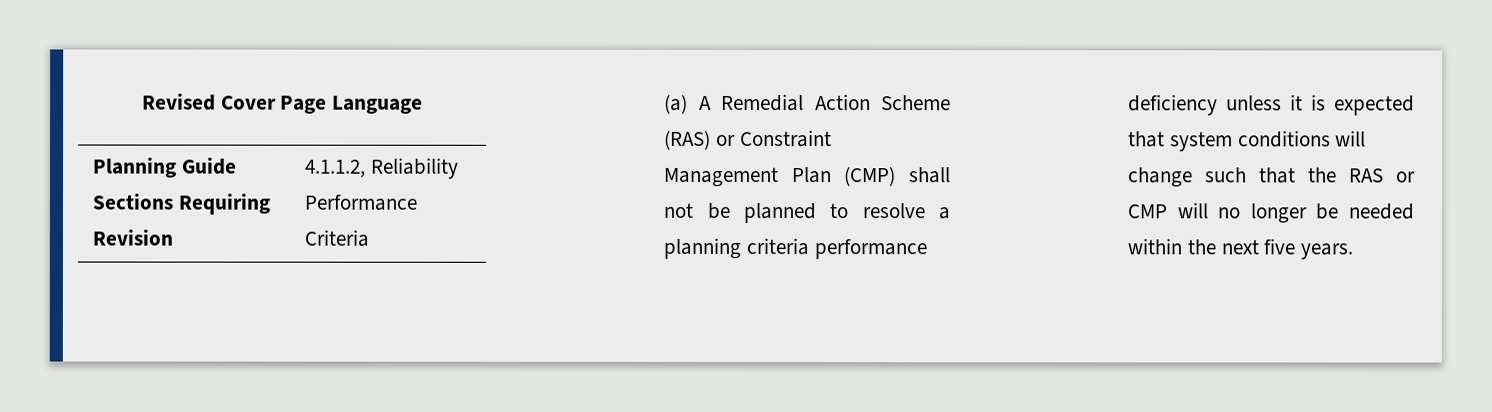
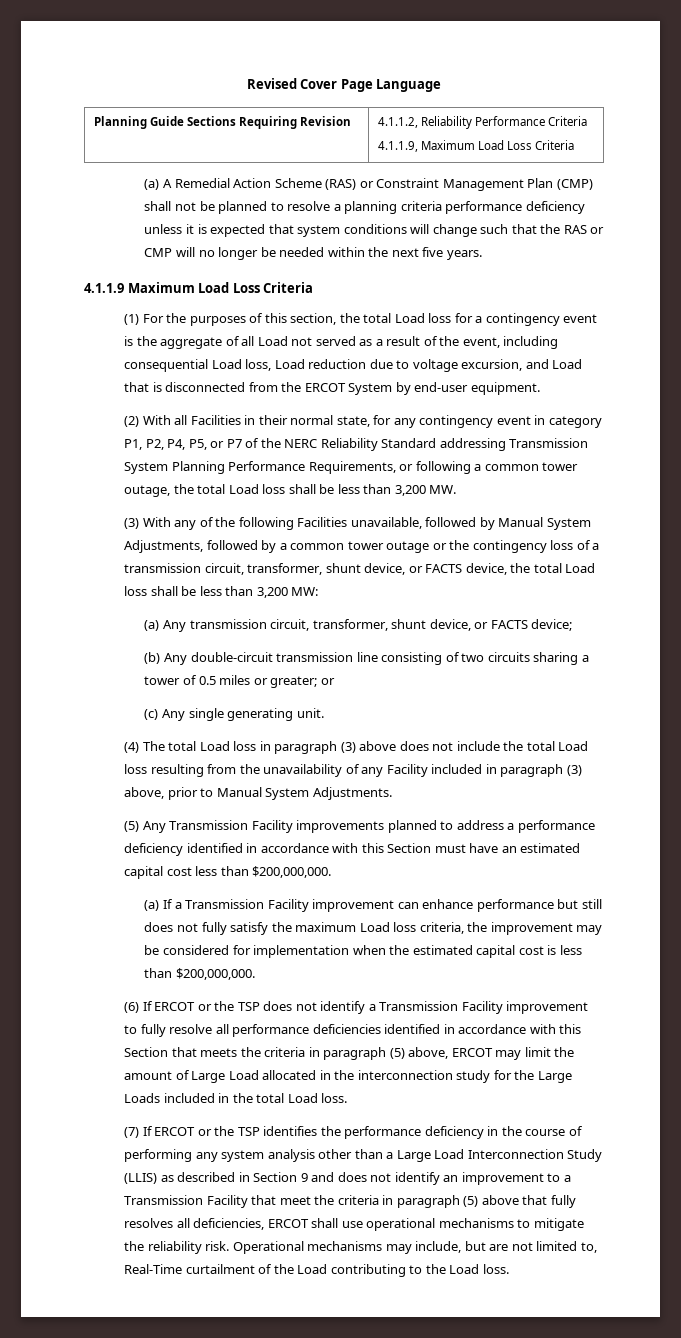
(369, 238) none -> [377,140,574,152] // 4.1.1.9, Maximum Load Loss Criteria
(1354, 251) none -> [84,282,314,293] [124,313,598,326] [124,336,559,349] [124,359,583,372] [124,382,540,395] [124,415,602,428] [124,438,589,451] [124,461,579,474] [124,484,457,497] [124,517,591,530] [124,540,600,553] [124,563,596,575] [124,586,319,598] [144,619,573,632] [144,652,589,665] [144,675,335,688] [144,708,324,721] [124,741,589,754] [124,764,582,777] [124,787,392,800] [124,820,595,833] [124,843,581,856] [124,866,332,879] [144,899,602,912] [144,922,603,935] [144,945,582,958] [144,968,255,980] [124,1001,589,1014] [124,1024,582,1037] [124,1047,575,1060] [124,1070,572,1083] [124,1093,348,1103] [124,1126,583,1139] [124,1149,603,1162] [124,1172,571,1185] [124,1195,576,1208] [124,1218,584,1231] [124,1241,597,1254] [124,1264,509,1277] // 4.1.1.9 Maximum Load Loss Criteria // (1) For the purposes of this section, the total Load loss for a contingency event is the aggregate of all Load not served as a result of the event, including consequential Load loss, Load reduction due to voltage excursion, and Load that is disconnected from the ERCOT System by end-user equipment. // (2) With all Facilities in their normal state, for any contingency event in category P1, P2, P4, P5, or P7 of the NERC Reliability Standard addressing Transmission System Planning Performance Requirements, or following a common tower outage, the total Load loss shall be less than 3,200 MW. // (3) With any of the following Facilities unavailable, followed by Manual System Adjustments, followed by a common tower outage or the contingency loss of a transmission circuit, transformer, shunt device, or FACTS device, the total Load loss shall be less than 3,200 MW: // (a) Any transmission circuit, transformer, shunt device, or FACTS device; // (b) Any double-circuit transmission line consisting of two circuits sharing a tower of 0.5 miles or greater; or // (c) Any single generating unit. // (4) The total Load loss in paragraph (3) above does not include the total Load loss resulting from the unavailability of any Facility included in paragraph (3) above, prior to Manual System Adjustments. // (5) Any Transmission Facility improvements planned to address a performance deficiency identified in accordance with this Section must have an estimated capital cost less than $200,000,000. // (a) If a Transmission Facility improvement can enhance performance but still does not fully satisfy the maximum Load loss criteria, the improvement may be considered for implementation when the estimated capital cost is less than $200,000,000. // (6) If ERCOT or the TSP does not identify a Transmission Facility improvement to fully resolve all performance deficiencies identified in accordance with this Section that meets the criteria in paragraph (5) above, ERCOT may limit the amount of Large Load allocated in the interconnection study for the Large Loads included in the total Load loss. // (7) If ERCOT or the TSP identifies the performance deficiency in the course of performing any system analysis other than a Large Load Interconnection Study (LLIS) as described in Section 9 and does not identify an improvement to a Transmission Facility that meet the criteria in paragraph (5) above that fully resolves all deficiencies, ERCOT shall use operational mechanisms to mitigate the reliability risk. Operational mechanisms may include, but are not limited to, Real-Time curtailment of the Load contributing to the Load loss.

